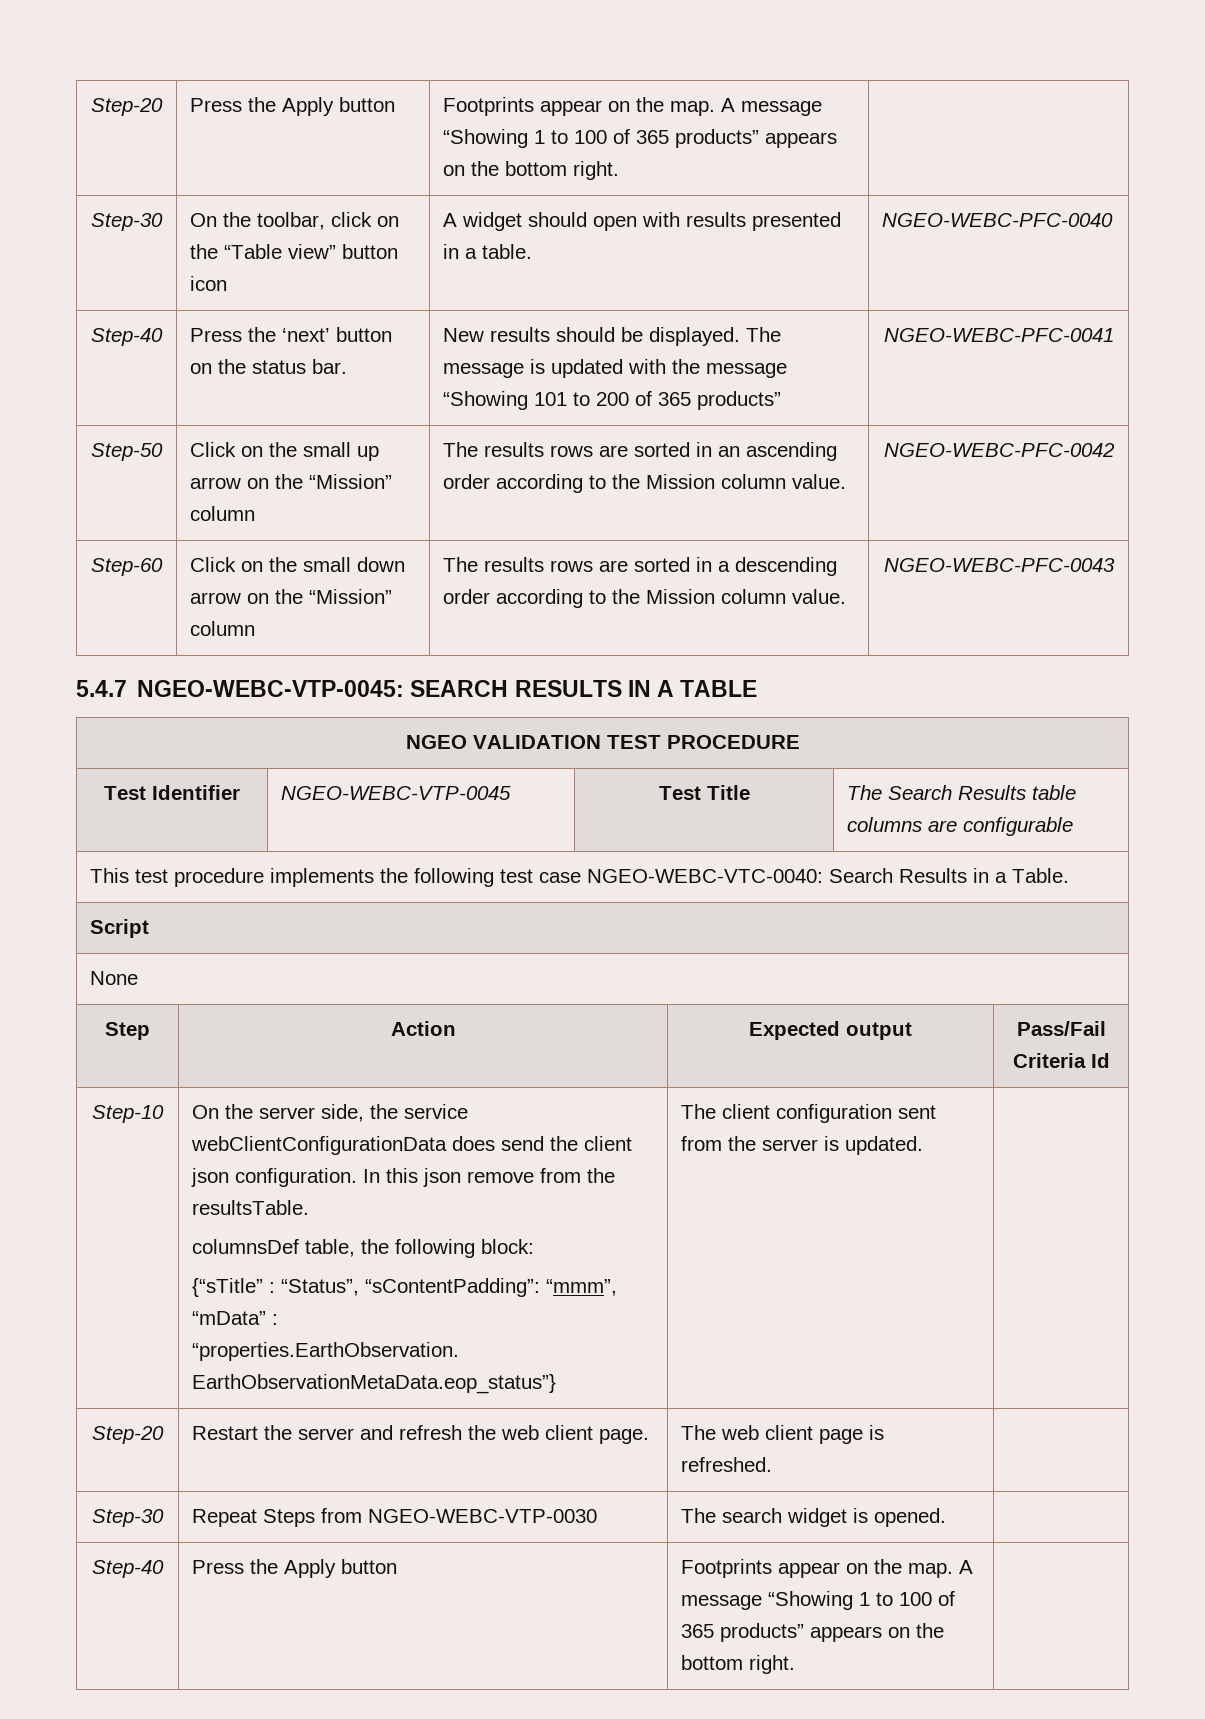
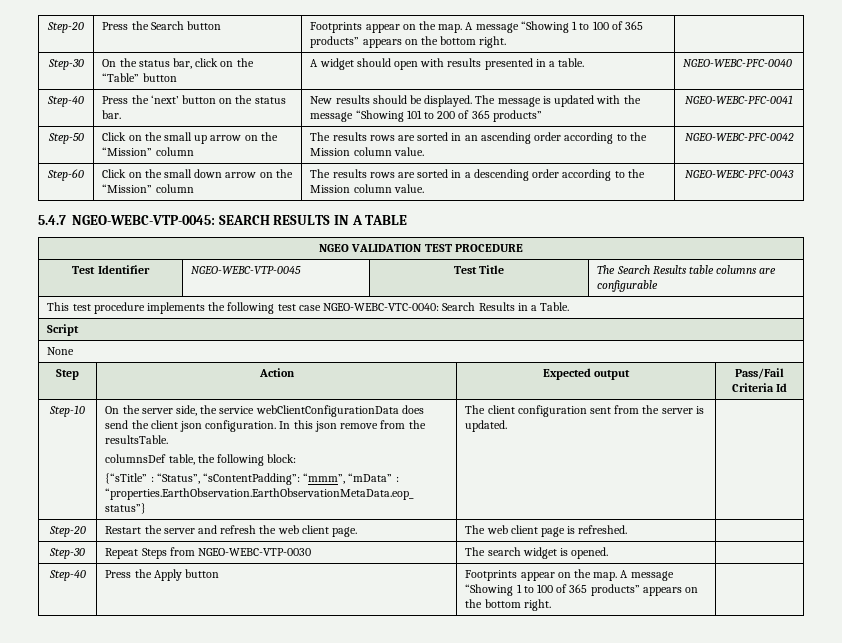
[282,97,335,116] Apply -> [150,21,184,30] Search
[257,212,326,230] toolbar, -> [138,58,192,69] status bar,
[224,244,399,259] [190,276,228,291] “Table view” button icon -> [102,73,177,82] “Table” button

